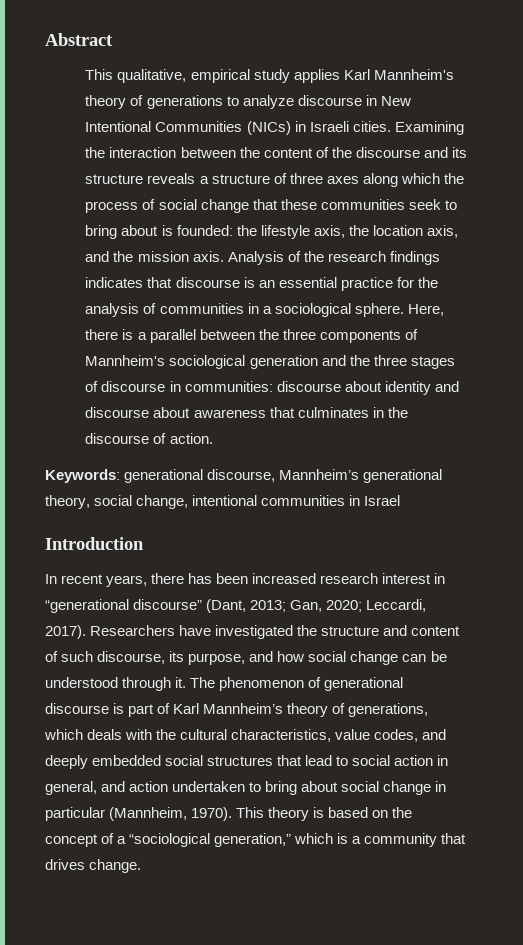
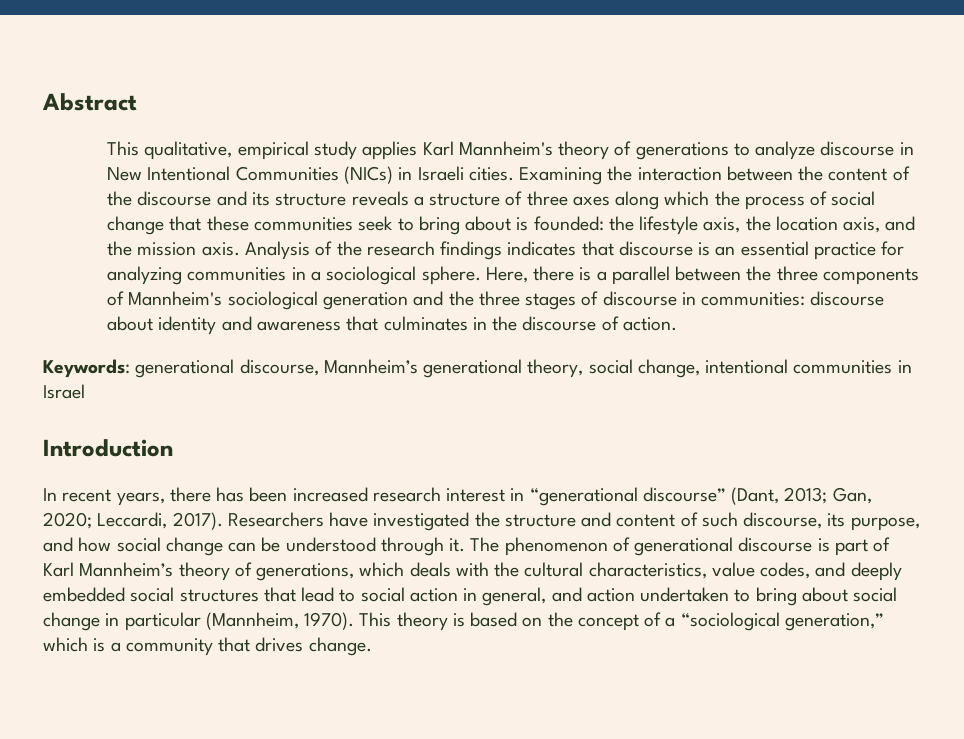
[417,277,438,288] [85,303,157,317] the analysis of -> [107,266,183,285] analyzing
[85,407,191,418] discourse about -> (252, 323) none

